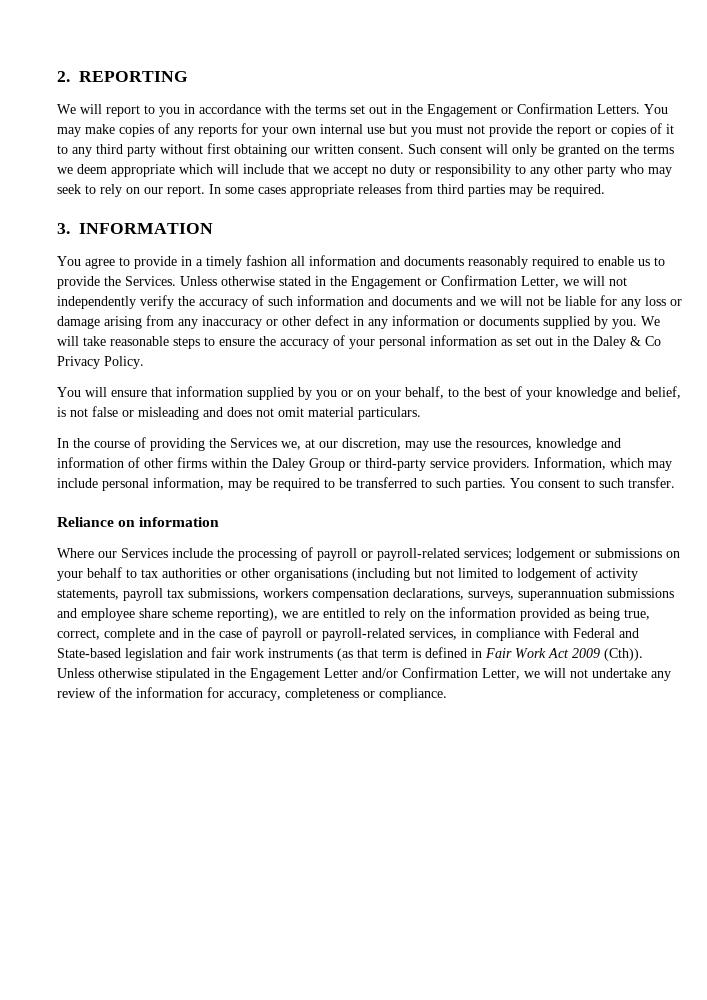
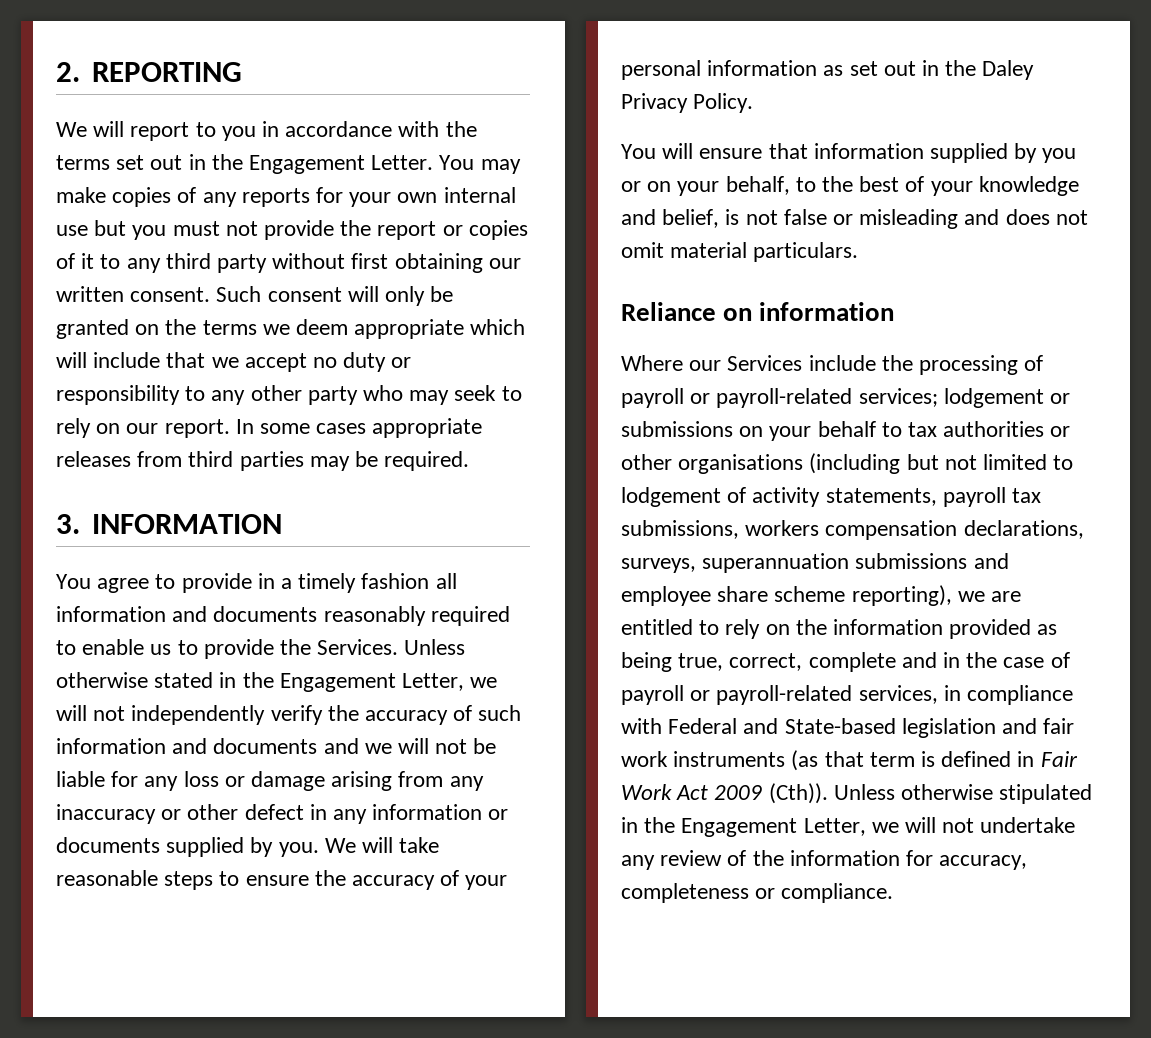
[501,103,640,114] or Confirmation Letters. -> [371,155,434,170] Letter.
[425,275,517,286] or Confirmation -> (396, 682) none
[630,336,661,346] & Co -> (1035, 70) none
[57,437,621,451] [57,457,672,471] [57,477,675,491] // In the course of providing the Services we, at our discretion, may use the resources, knowledge and information of other firms within the Daley Group or third-party service providers. Information, which may include personal information, may be required to be transferred to such parties. You consent to such transfer. -> (859, 252) none
[324,667,478,678] Letter and/or Confirmation -> (798, 827) none

